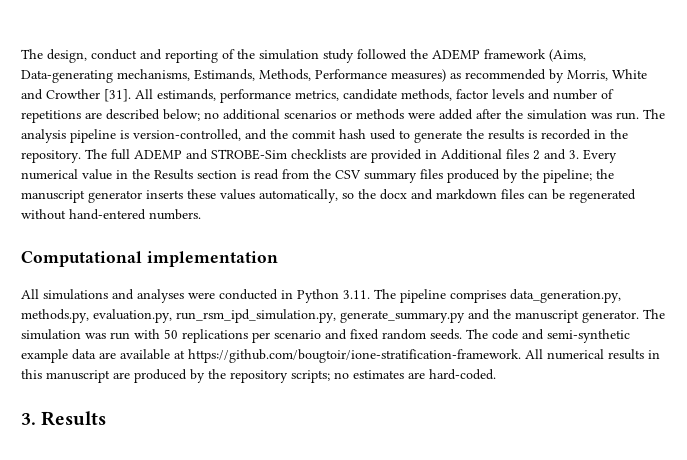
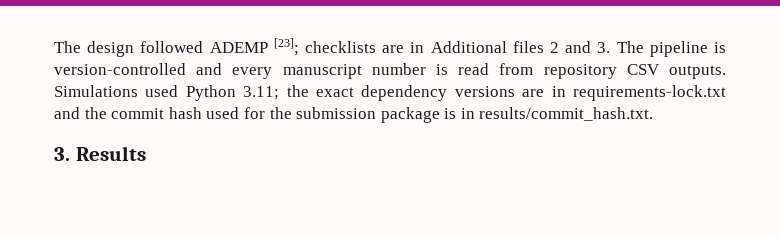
[21,49,586,63] [21,69,647,83] [21,89,614,103] [21,109,665,123] [21,129,628,143] [21,149,287,163] The design, conduct and reporting of the simulation study followed the ADEMP framework (Aims, Data-generating mechanisms, Estimands, Methods, Performance measures) as recommended by Morris, White and Crowther [31]. All estimands, performance metrics, candidate methods, factor levels and number of repetitions are described below; no additional scenarios or methods were added after the simulation was run. The analysis pipeline is version-controlled, and the commit hash used to generate the results is recorded in the repository. The full ADEMP and STROBE-Sim -> [54,38,299,57] The design followed ADEMP [23];
[371,149,422,163] provided -> (405, 49) none
[583,149,617,163] [21,169,614,183] [21,189,636,203] [21,209,201,220] [21,251,278,267] [21,289,621,303] [21,309,665,323] [21,329,630,343] [21,349,660,363] [21,369,496,383] Every numerical value in the Results section is read from the CSV summary files produced by the pipeline; the manuscript generator inserts these values automatically, so the docx and markdown files can be regenerated without hand-entered numbers. // Computational implementation // All simulations and analyses were conducted in Python 3.11. The pipeline comprises data_generation.py, methods.py, evaluation.py, run_rsm_ipd_simulation.py, generate_summary.py and the manuscript generator. The simulation was run with 50 replications per scenario and fixed random seeds. The code and semi-synthetic example data are available at https://github.com/bougtoir/ione-stratification-framework. All numerical results in this manuscript are produced by the repository scripts; no estimates are hard-coded. -> [616,41,726,57] [54,63,726,79] [54,85,726,101] [54,107,654,123] The pipeline is version-controlled and every manuscript number is read from repository CSV outputs. Simulations used Python 3.11; the exact dependency versions are in requirements-lock.txt and the commit hash used for the submission package is in results/commit_hash.txt.

